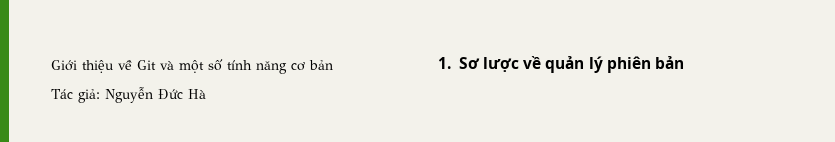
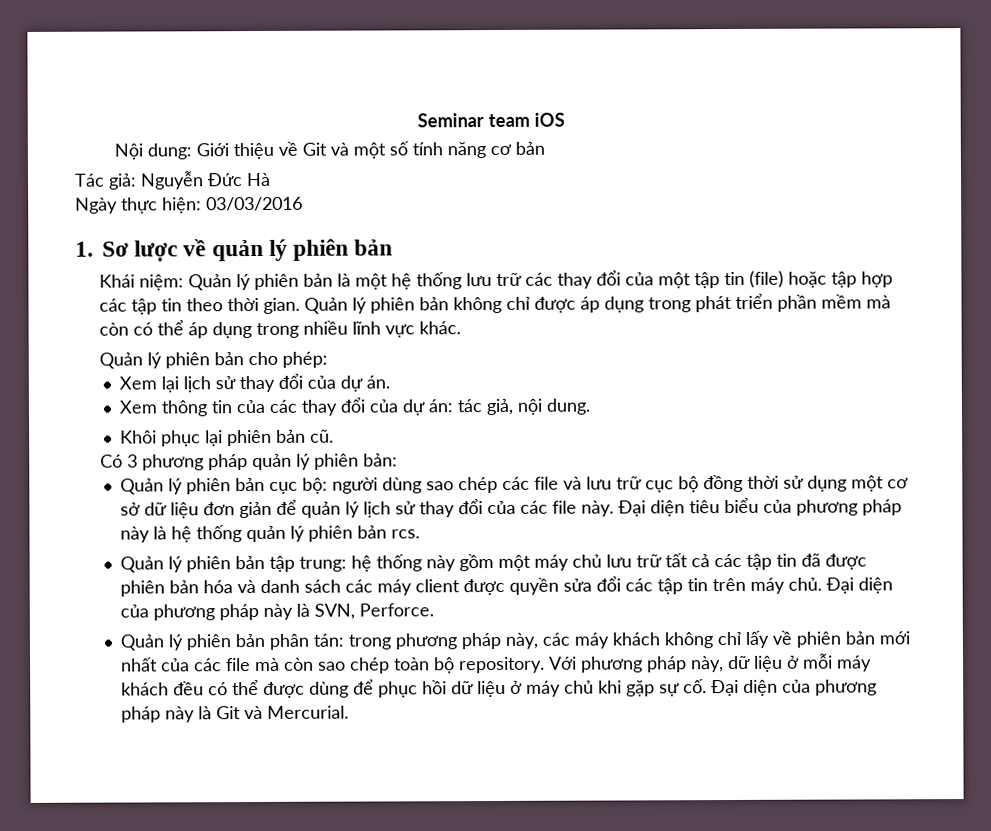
(51, 65) none -> [417,112,565,128] [113,143,192,160] Seminar team iOS // Nội dung:
(206, 94) none -> [75,196,303,214] // Ngày thực hiện: 03/03/2016
(684, 62) none -> [99,270,894,291] [99,293,892,315] [99,320,462,339] [99,351,329,369] [118,373,390,393] [118,397,590,417] [119,429,334,447] [100,453,399,471] [119,474,909,495] [119,497,902,519] [119,525,420,543] [119,553,867,573] [119,576,893,597] [119,603,434,621] [119,630,910,651] [120,653,872,674] [120,679,877,698] [120,705,349,723] // Khái niệm: Quản lý phiên bản là một hệ thống lưu trữ các thay đổi của một tập tin (file) hoặc tập hợp các tập tin theo thời gian. Quản lý phiên bản không chỉ được áp dụng trong phát triển phần mềm mà còn có thể áp dụng trong nhiều lĩnh vực khác. // Quản lý phiên bản cho phép: // Xem lại lịch sử thay đổi của dự án. // Xem thông tin của các thay đổi của dự án: tác giả, nội dung. // Khôi phục lại phiên bản cũ. // Có 3 phương pháp quản lý phiên bản: // Quản lý phiên bản cục bộ: người dùng sao chép các file và lưu trữ cục bộ đồng thời sử dụng một cơ sở dữ liệu đơn giản để quản lý lịch sử thay đổi của các file này. Đại diện tiêu biểu của phương pháp này là hệ thống quản lý phiên bản rcs. // Quản lý phiên bản tập trung: hệ thống này gồm một máy chủ lưu trữ tất cả các tập tin đã được phiên bản hóa và danh sách các máy client được quyền sửa đổi các tập tin trên máy chủ. Đại diện của phương pháp này là SVN, Perforce. // Quản lý phiên bản phân tán: trong phương pháp này, các máy khách không chỉ lấy về phiên bản mới nhất của các file mà còn sao chép toàn bộ repository. Với phương pháp này, dữ liệu ở mỗi máy khách đều có thể được dùng để phục hồi dữ liệu ở máy chủ khi gặp sự cố. Đại diện của phương pháp này là Git và Mercurial.

